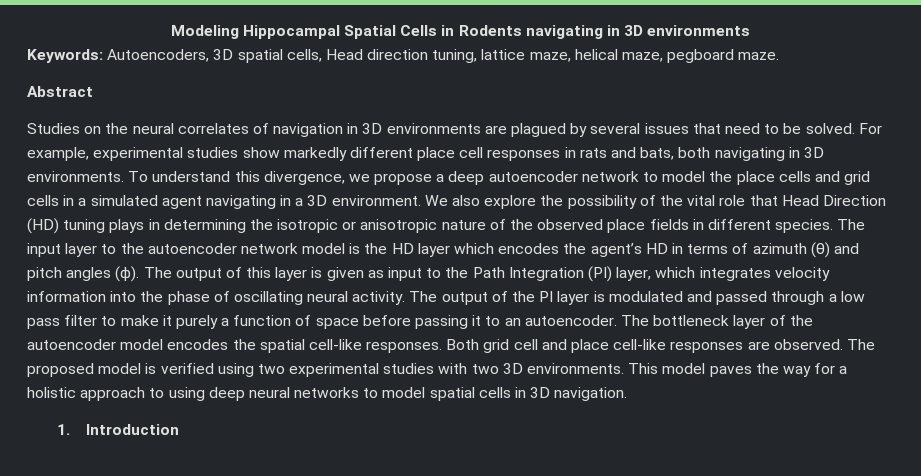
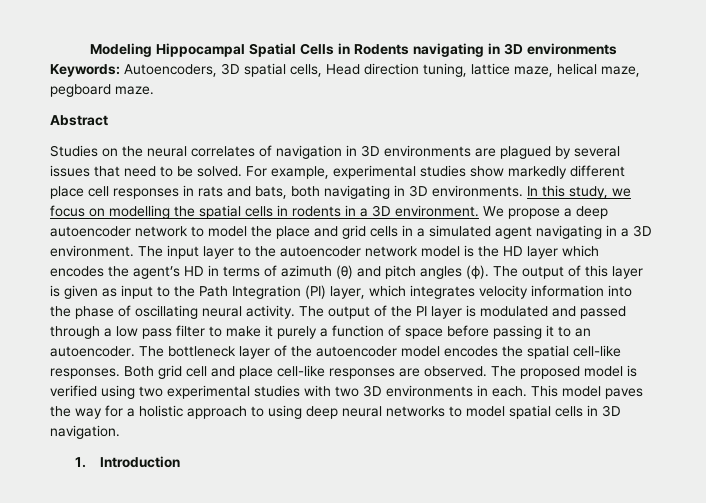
[128,171,370,185] To understand this divergence, we -> [527,185,631,199] [50,205,504,219] In this study, we focus on modelling the spatial cells in rodents in a 3D environment. We
[778,171,811,182] cells -> (310, 232) none
[424,195,886,209] [27,218,834,234] We also explore the possibility of the vital role that Head Direction (HD) tuning plays in determining the isotropic or anisotropic nature of the observed place fields in different species. -> (134, 251) none
[527,363,625,374] environments. -> [386,385,527,397] environments in each.

